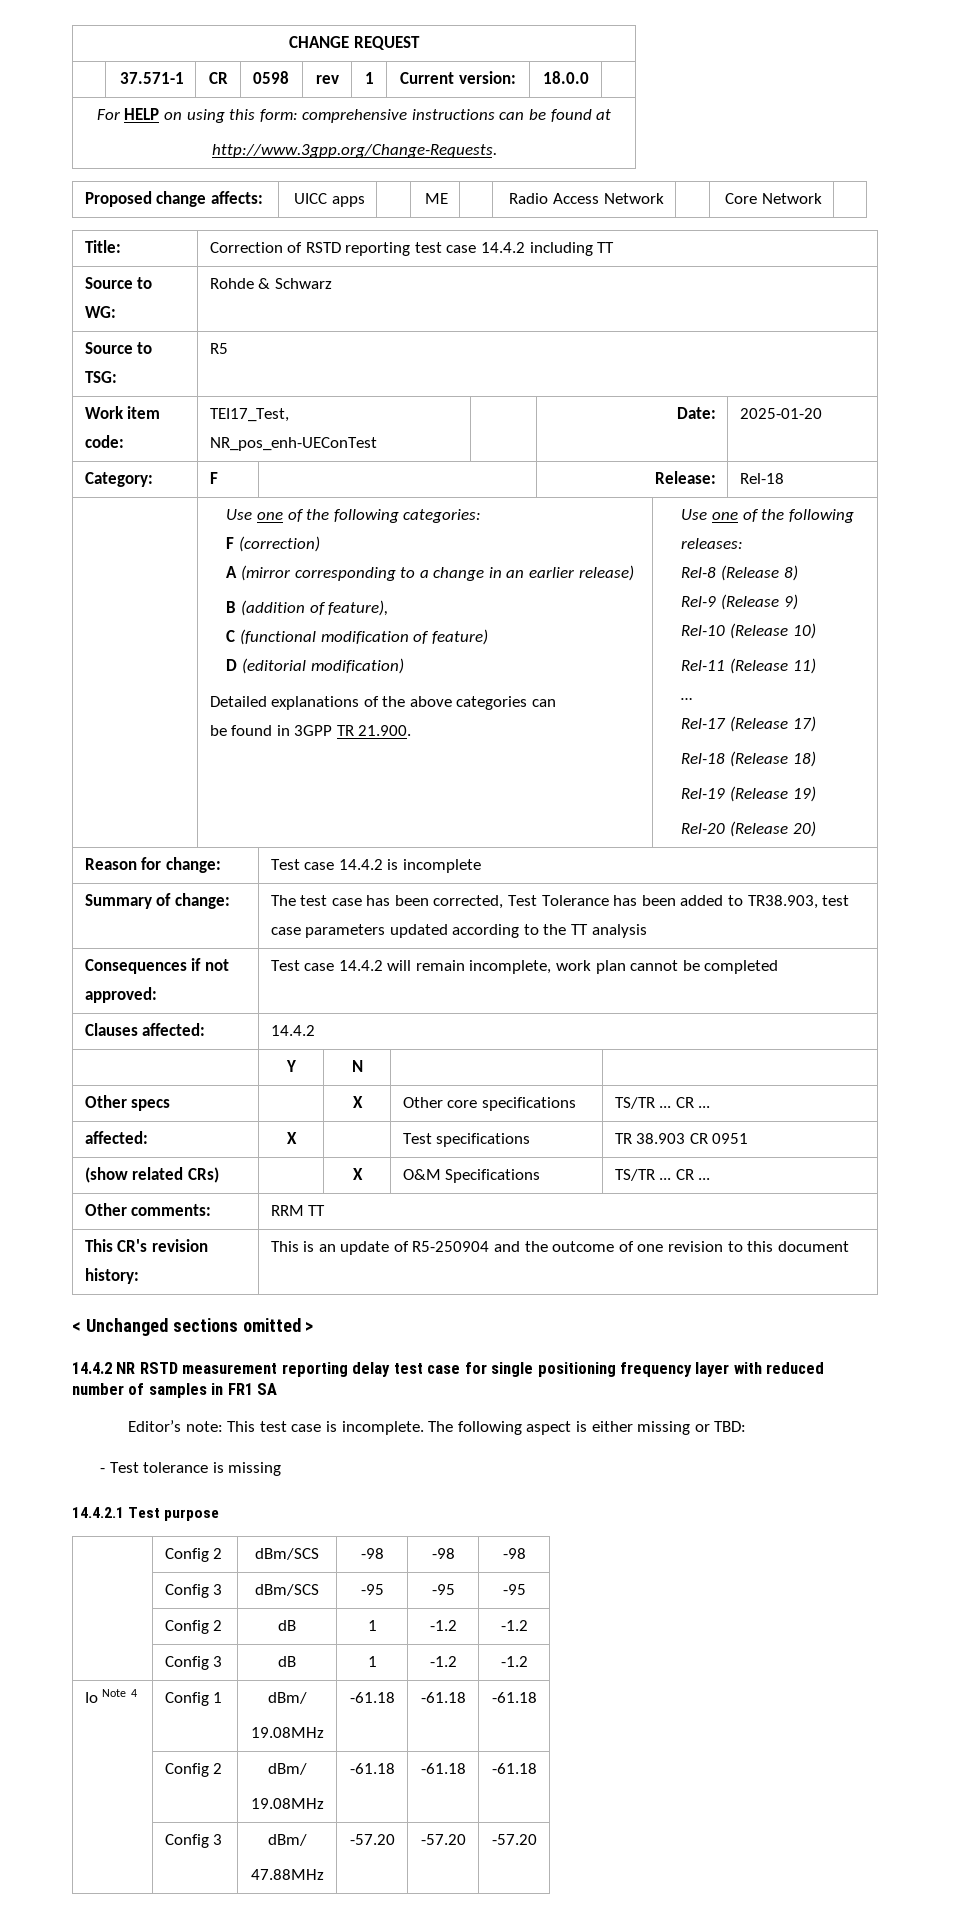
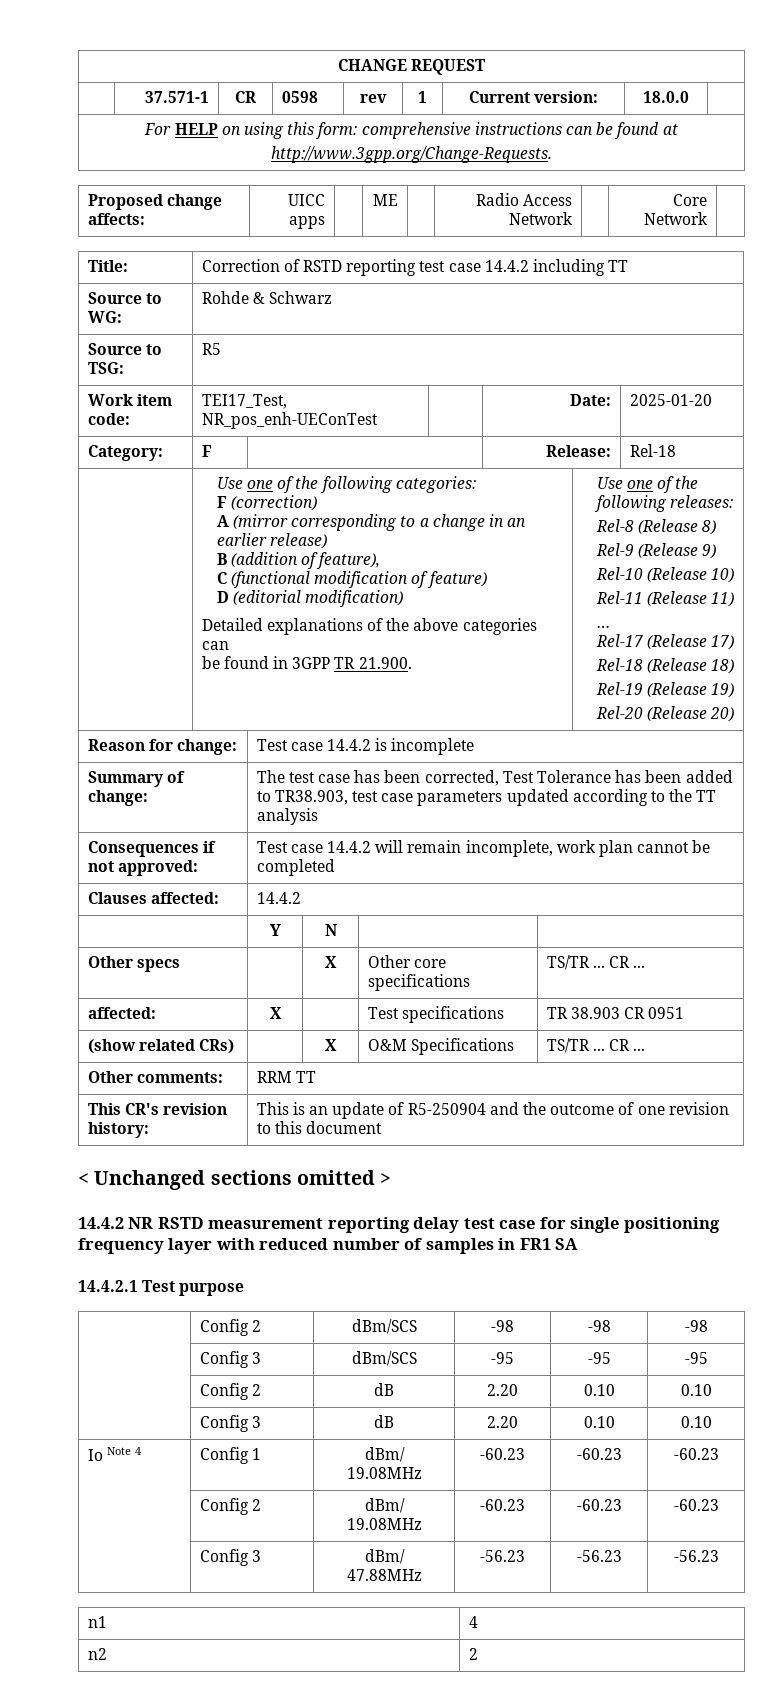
[128,1420,747,1435] [100,1462,282,1476] // Editor’s note: This test case is incomplete. The following aspect is either missing or TBD: // - Test tolerance is missing -> (579, 1244) none
[367,1620,377,1631] [429,1620,457,1631] [500,1620,528,1631] 1 | -1.2 | -1.2 -> [487,1384,518,1396] [583,1384,615,1396] [680,1384,712,1396] 2.20 | 0.10 | 0.10
[367,1656,377,1667] [429,1656,457,1667] [500,1656,528,1667] 1 | -1.2 | -1.2 -> [487,1416,518,1428] [583,1416,615,1428] [680,1416,712,1428] 2.20 | 0.10 | 0.10
[349,1692,395,1703] [420,1692,466,1703] [491,1692,537,1703] -61.18 | -61.18 | -61.18 -> [480,1448,525,1460] [576,1448,622,1460] [673,1448,719,1460] -60.23 | -60.23 | -60.23
[349,1763,395,1774] [420,1763,466,1774] [491,1763,537,1774] -61.18 | -61.18 | -61.18 -> [480,1499,525,1511] [576,1499,622,1511] [673,1499,719,1511] -60.23 | -60.23 | -60.23
[349,1834,395,1845] [420,1834,466,1845] [491,1834,537,1845] -57.20 | -57.20 | -57.20 -> [480,1550,525,1562] [576,1550,622,1562] [673,1550,719,1562] [87,1616,107,1628] [468,1616,478,1628] [87,1648,107,1660] [468,1648,478,1660] -56.23 | -56.23 | -56.23 // n1 | 4 // n2 | 2

